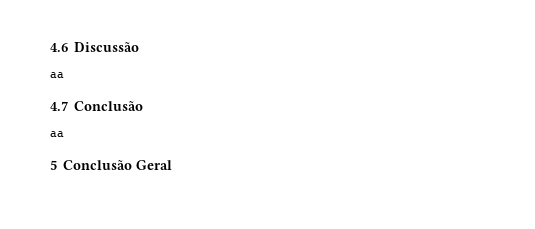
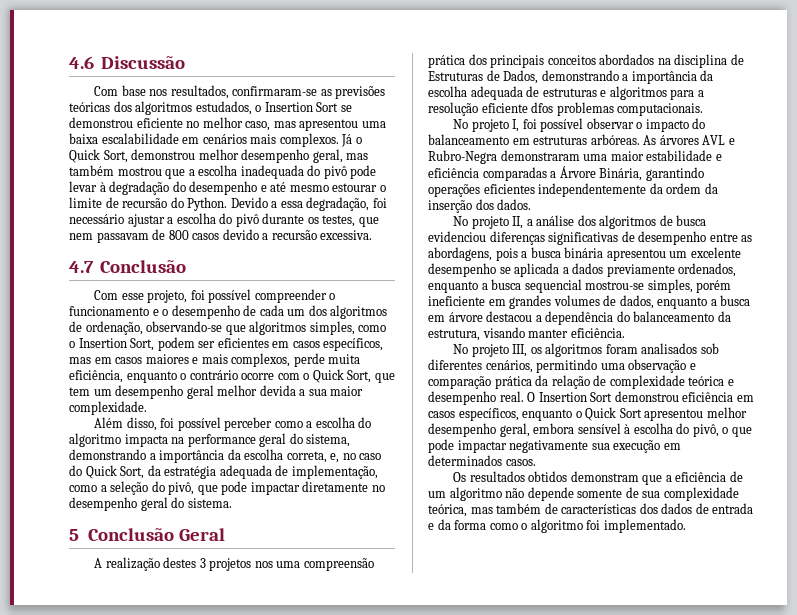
[50,72,64,78] [50,101,143,111] [50,131,64,137] [50,160,172,170] aa // 4.7 Conclusão // aa // 5 Conclusão Geral -> [94,85,386,99] [69,101,352,115] [69,117,386,131] [69,133,362,147] [69,149,369,163] [69,165,377,179] [69,181,386,195] [69,197,387,211] [69,213,379,227] [69,229,373,243] [69,260,186,273] [94,289,336,303] [69,305,388,319] [69,321,387,335] [69,337,384,351] [69,353,361,367] [69,369,395,383] [69,385,364,399] [69,401,147,415] [94,417,372,431] [69,433,351,447] [69,449,382,463] [69,465,378,479] [69,481,385,495] [69,497,232,511] [69,528,226,541] [94,557,374,571] [428,54,744,68] [428,70,714,84] [428,86,704,100] [428,102,704,116] [453,118,706,132] [428,134,735,145] [428,150,722,164] [428,166,704,181] [428,183,718,197] [428,199,532,213] [453,215,707,229] [428,231,753,245] [428,247,741,261] [428,263,737,277] [428,279,732,293] [428,295,751,309] [428,311,731,325] [428,327,625,341] [453,343,719,357] [428,359,696,373] [428,375,734,389] [428,391,754,405] [428,407,747,421] [428,423,752,437] [428,439,681,453] [428,455,536,466] [453,471,743,485] [428,487,739,501] [428,503,754,517] [428,519,686,533] Com base nos resultados, confirmaram-se as previsões teóricas dos algoritmos estudados, o Insertion Sort se demonstrou eficiente no melhor caso, mas apresentou uma baixa escalabilidade em cenários mais complexos. Já o Quick Sort, demonstrou melhor desempenho geral, mas também mostrou que a escolha inadequada do pivô pode levar à degradação do desempenho e até mesmo estourar o limite de recursão do Python. Devido a essa degradação, foi necessário ajustar a escolha do pivô durante os testes, que nem passavam de 800 casos devido a recursão excessiva. // 4.7 Conclusão // Com esse projeto, foi possível compreender o funcionamento e o desempenho de cada um dos algoritmos de ordenação, observando-se que algoritmos simples, como o Insertion Sort, podem ser eficientes em casos específicos, mas em casos maiores e mais complexos, perde muita eficiência, enquanto o contrário ocorre com o Quick Sort, que tem um desempenho geral melhor devida a sua maior complexidade. // Além disso, foi possível perceber como a escolha do algoritmo impacta na performance geral do sistema, demonstrando a importância da escolha correta, e, no caso do Quick Sort, da estratégia adequada de implementação, como a seleção do pivô, que pode impactar diretamente no desempenho geral do sistema. // 5 Conclusão Geral // A realização destes 3 projetos nos uma compreensão prática dos principais conceitos abordados na disciplina de Estruturas de Dados, demonstrando a importância da escolha adequada de estruturas e algoritmos para a resolução eficiente dfos problemas computacionais. // No projeto I, foi possível observar o impacto do balanceamento em estruturas arbóreas. As árvores AVL e Rubro-Negra demonstraram uma maior estabilidade e eficiência comparadas a Árvore Binária, garantindo operações eficientes independentemente da ordem da inserção dos dados. // No projeto II, a análise dos algoritmos de busca evidenciou diferenças significativas de desempenho entre as abordagens, pois a busca binária apresentou um excelente desempenho se aplicada a dados previamente ordenados, enquanto a busca sequencial mostrou-se simples, porém ineficiente em grandes volumes de dados, enquanto a busca em árvore destacou a dependência do balanceamento da estrutura, visando manter eficiência. // No projeto III, os algoritmos foram analisados sob diferentes cenários, permitindo uma observação e comparação prática da relação de complexidade teórica e desempenho real. O Insertion Sort demonstrou eficiência em casos específicos, enquanto o Quick Sort apresentou melhor desempenho geral, embora sensível à escolha do pivô, o que pode impactar negativamente sua execução em determinados casos. // Os resultados obtidos demonstram que a eficiência de um algoritmo não depende somente de sua complexidade teórica, mas também de características dos dados de entrada e da forma como o algoritmo foi implementado.

